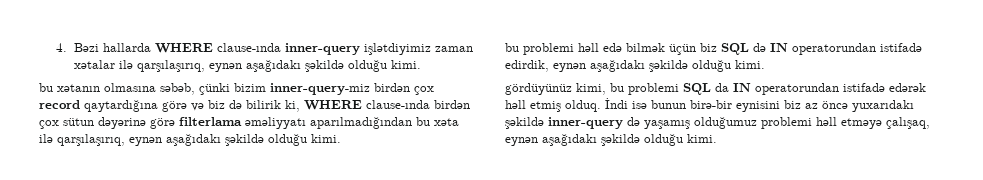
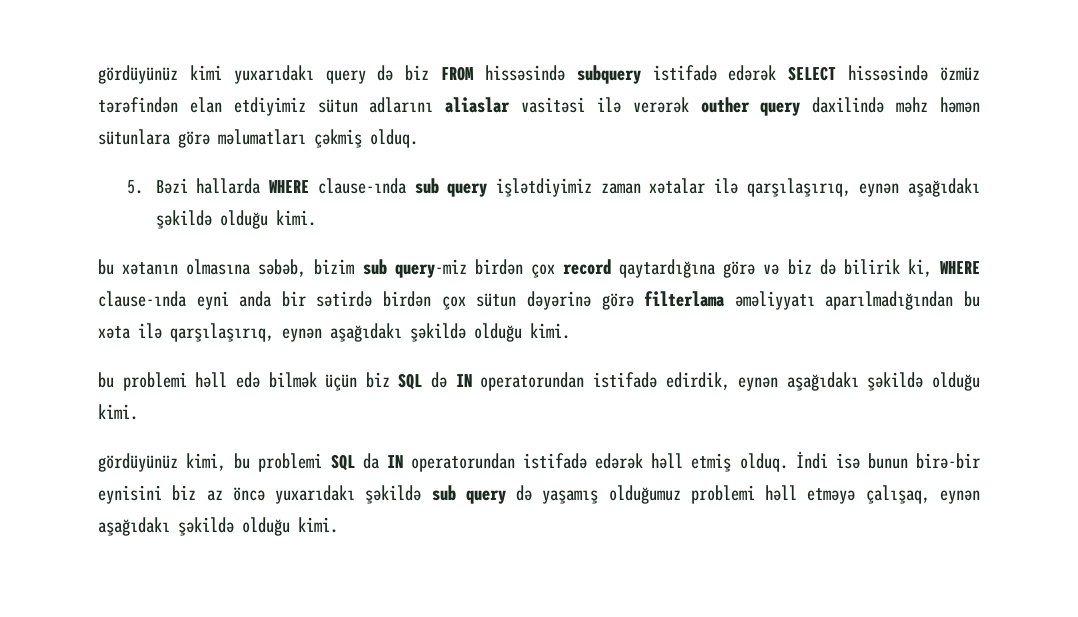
[56,43,68,52] 4. -> [98,65,980,84] [98,97,980,116] [98,129,418,148] [126,180,143,194] gördüyünüz kimi yuxarıdakı query də biz FROM hissəsində subquery istifadə edərək SELECT hissəsində özmüz tərəfindən elan etdiyimiz sütun adlarını aliaslar vasitəsi ilə verərək outher query daxilində məhz həmən sütunlara görə məlumatları çəkmiş olduq. // 5.
[284,43,360,55] inner-query -> [414,178,488,197] sub query
[199,83,370,95] çünki bizim inner-query-miz -> [314,259,467,278] bizim sub query-miz
(430, 104) none -> [196,291,373,310] eyni anda bir sətirdə
[548,117,623,129] inner-query -> [431,485,506,504] sub query

